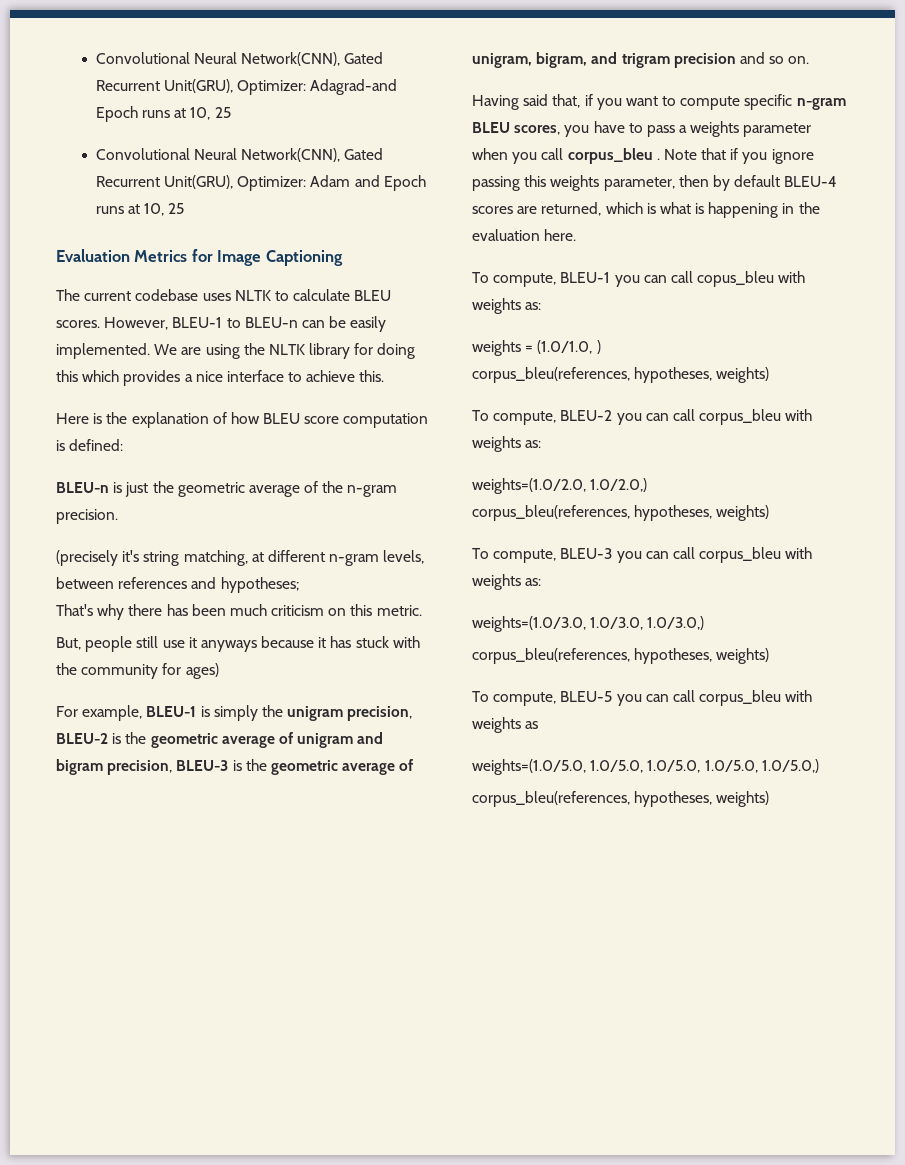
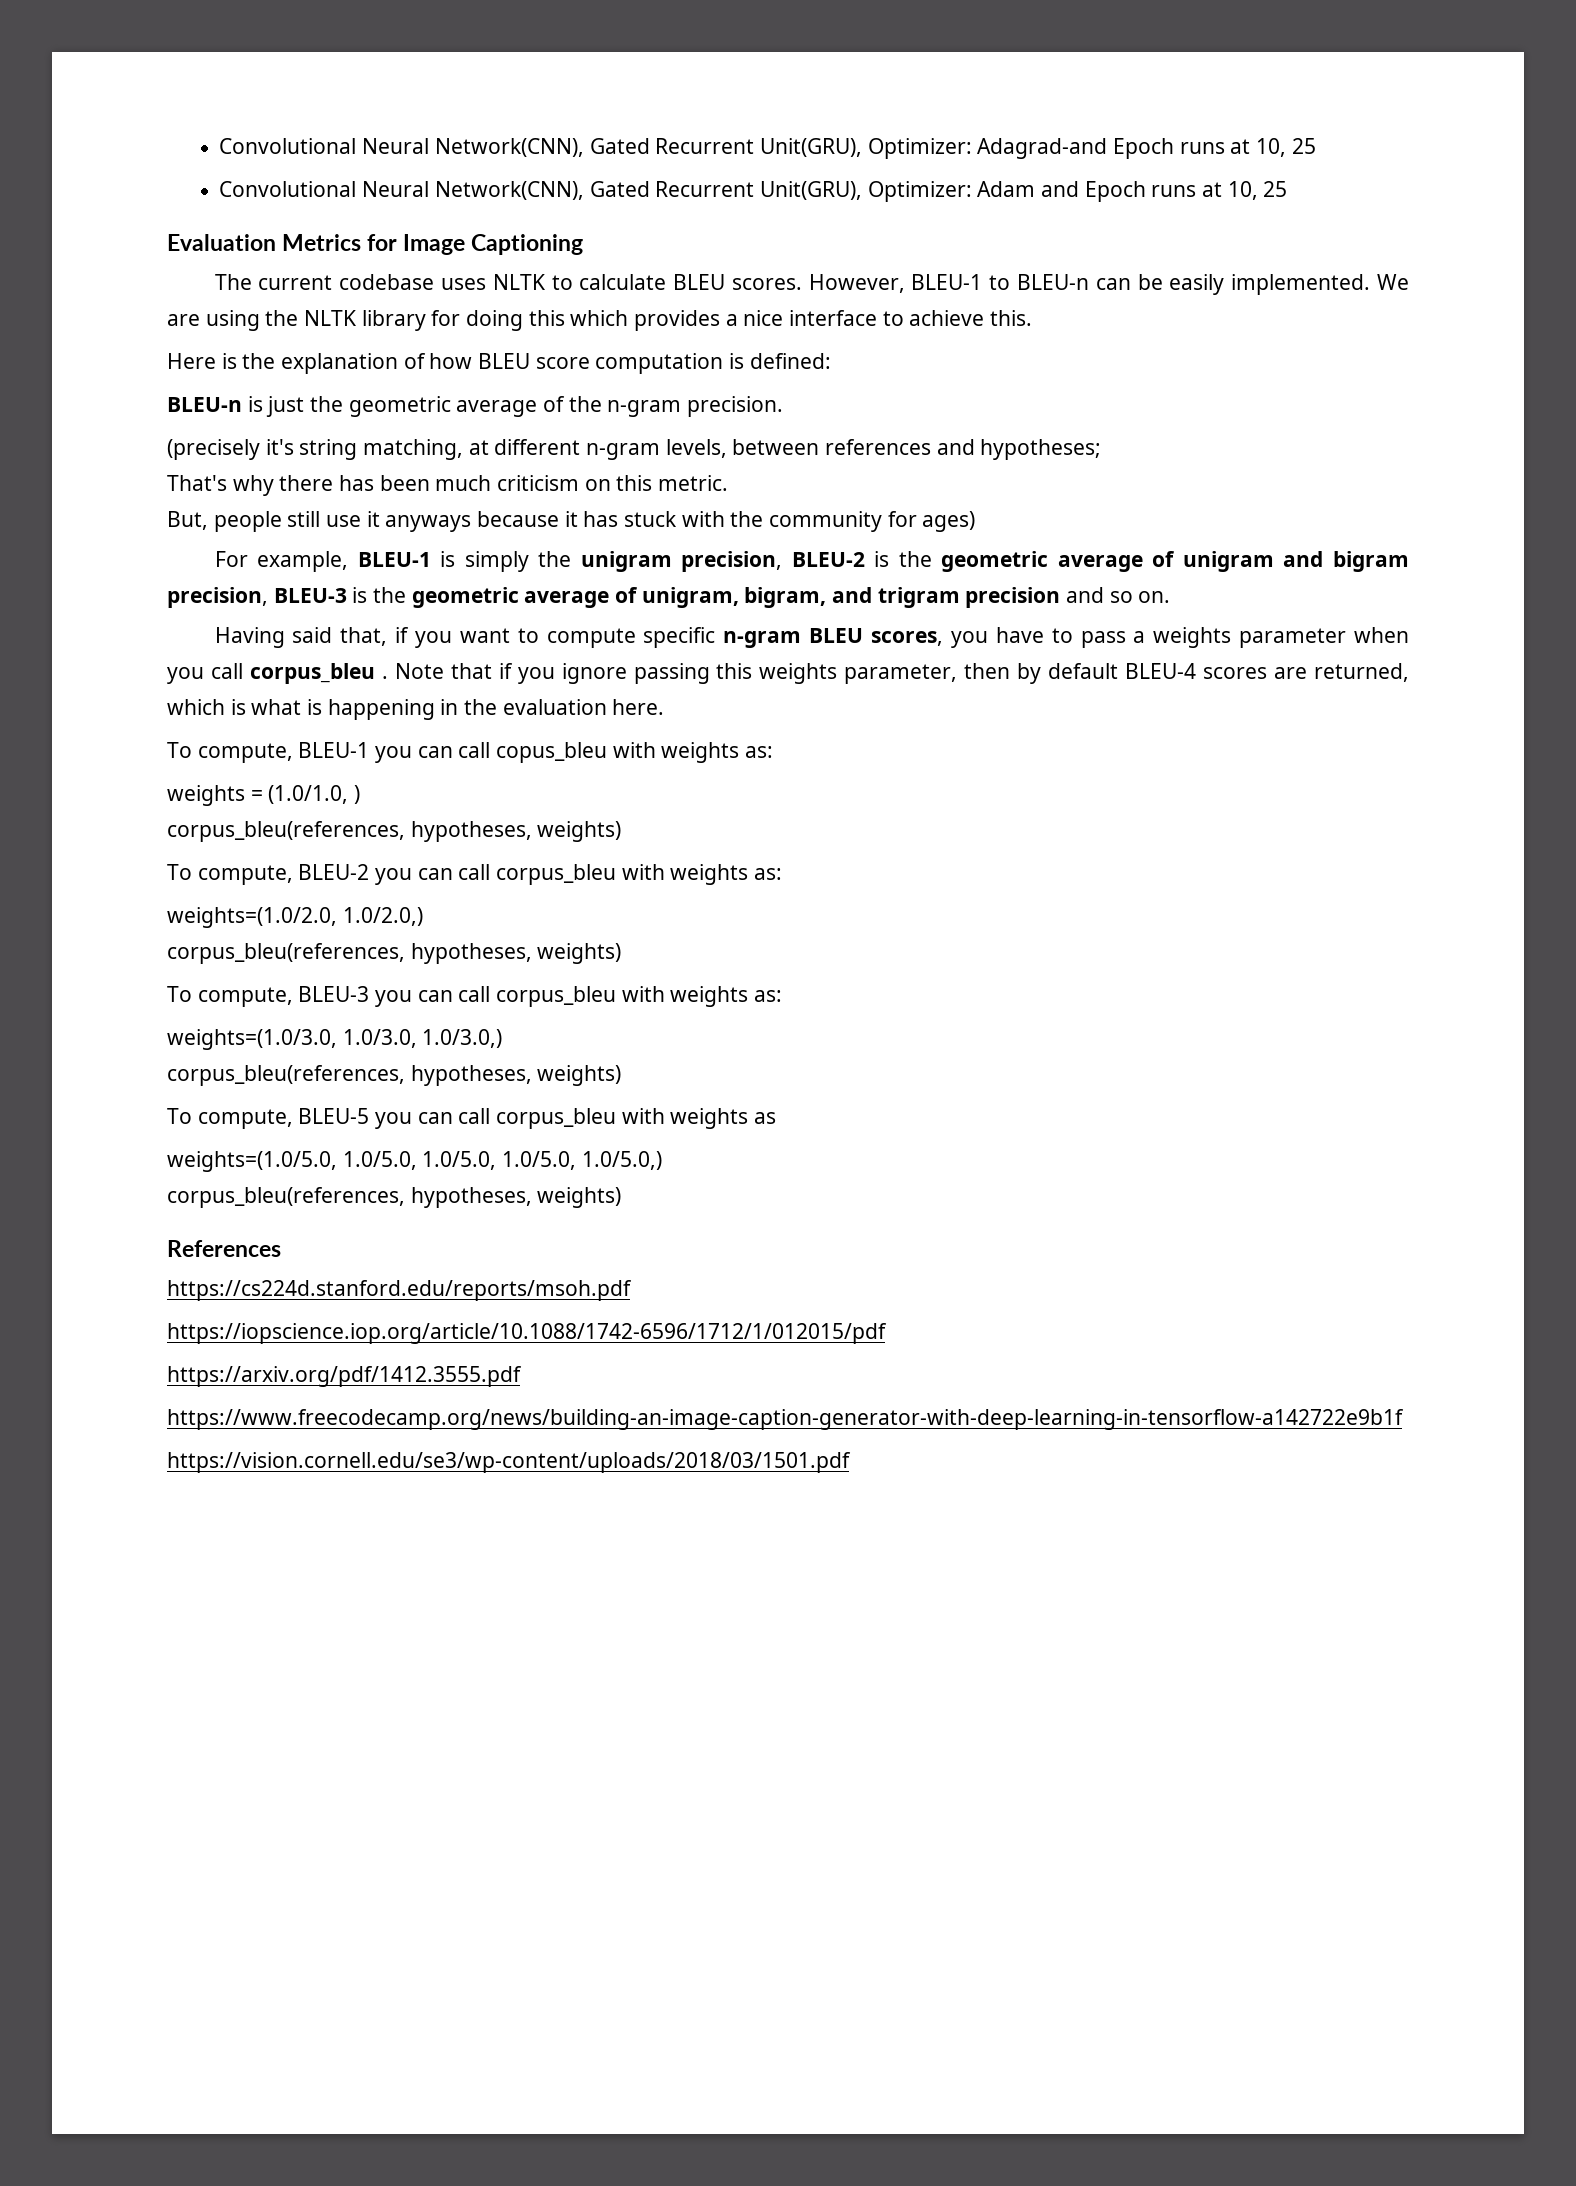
(770, 799) none -> [167,1240,281,1257] [167,1280,632,1301] [167,1323,887,1344] [167,1366,522,1387] [167,1409,1404,1430] [167,1452,851,1473] // References // https://cs224d.stanford.edu/reports/msoh.pdf // https://iopscience.iop.org/article/10.1088/1742-6596/1712/1/012015/pdf // https://arxiv.org/pdf/1412.3555.pdf // https://www.freecodecamp.org/news/building-an-image-caption-generator-with-deep-learning-in-tensorflow-a142722e9b1f // https://vision.cornell.edu/se3/wp-content/uploads/2018/03/1501.pdf

